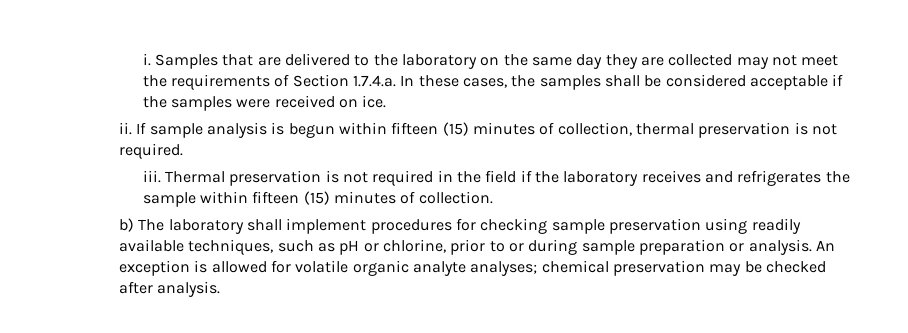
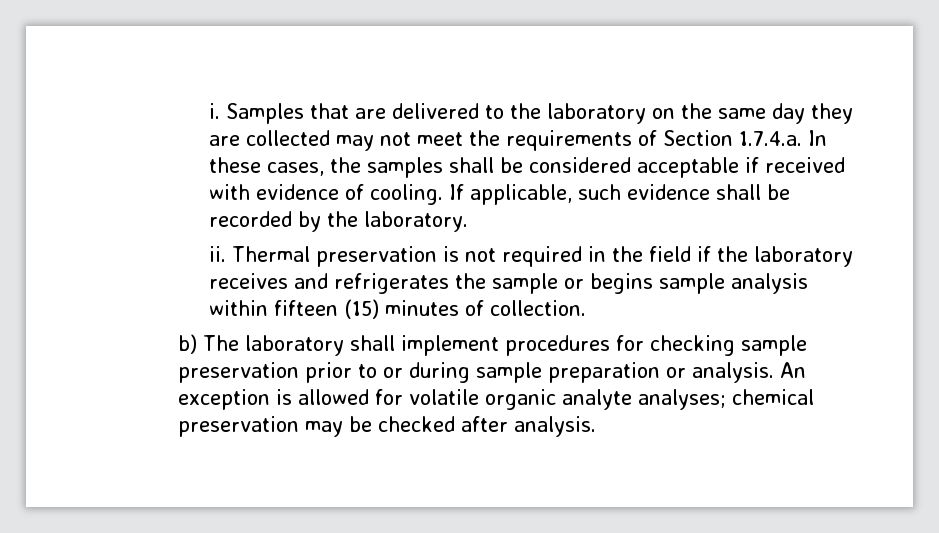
[142,95,387,111] [119,122,837,138] [119,143,184,159] [142,170,161,183] the samples were received on ice. // ii. If sample analysis is begun within fifteen (15) minutes of collection, thermal preservation is not required. // iii. -> [765,157,846,173] [209,184,791,205] [209,211,469,232] [209,246,227,262] received with evidence of cooling. If applicable, such evidence shall be recorded by the laboratory. // ii.
(196, 199) none -> [564,273,809,294] or begins sample analysis
[705,218,801,234] [119,239,447,255] using readily available techniques, such as pH or chlorine, -> (299, 372) none

